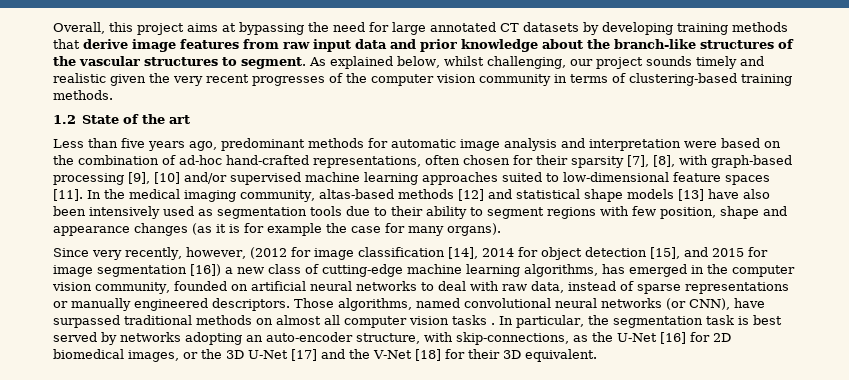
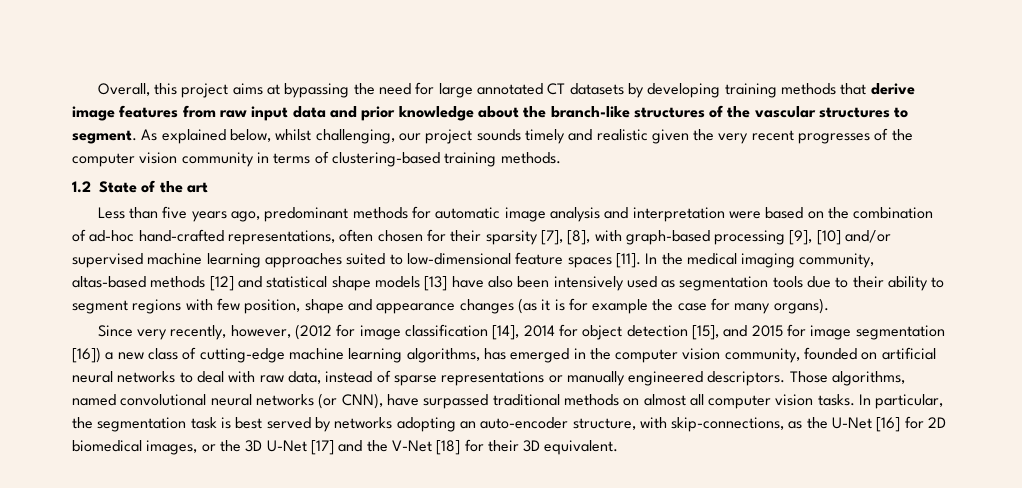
[452,315,495,325] tasks . -> [817,394,855,406] tasks.

